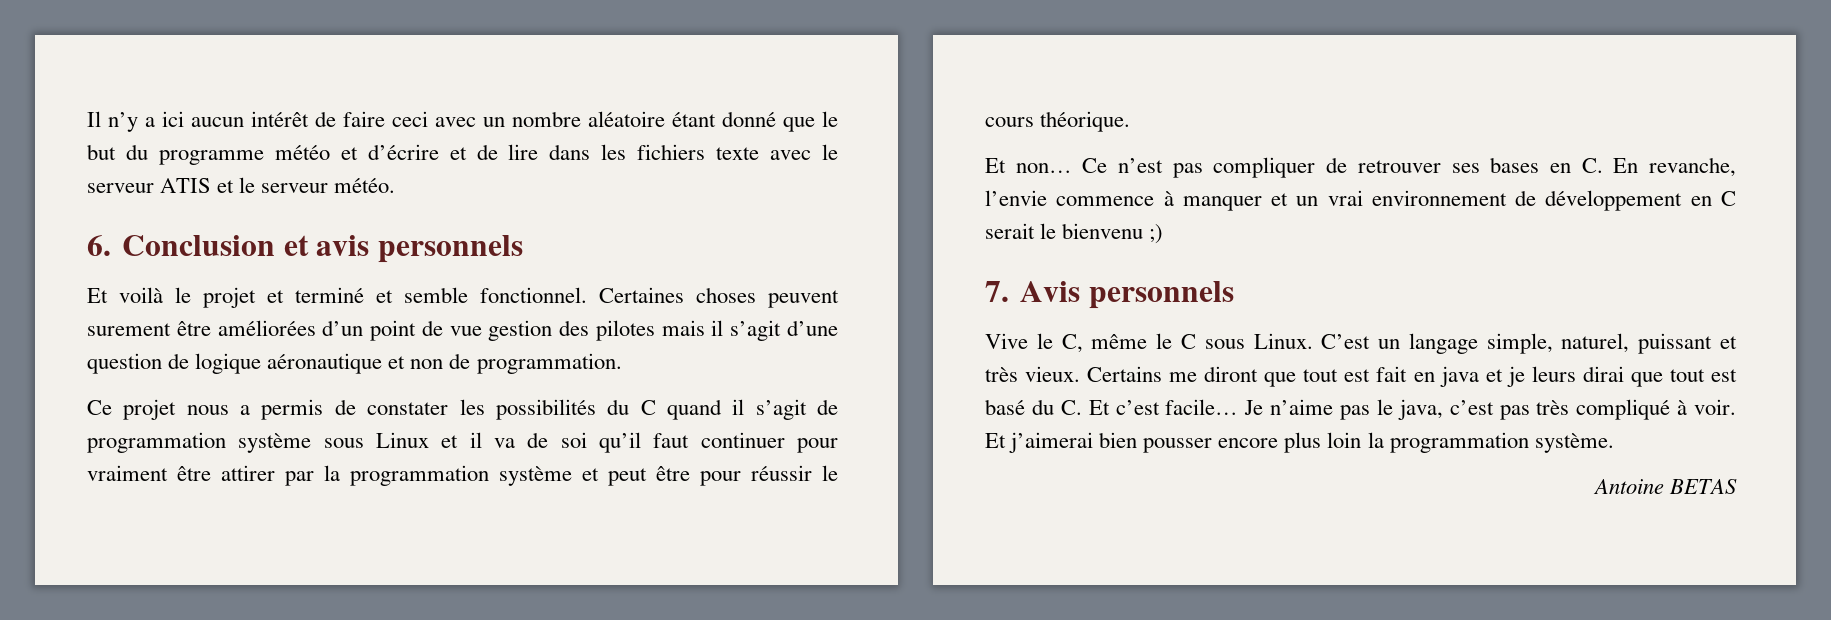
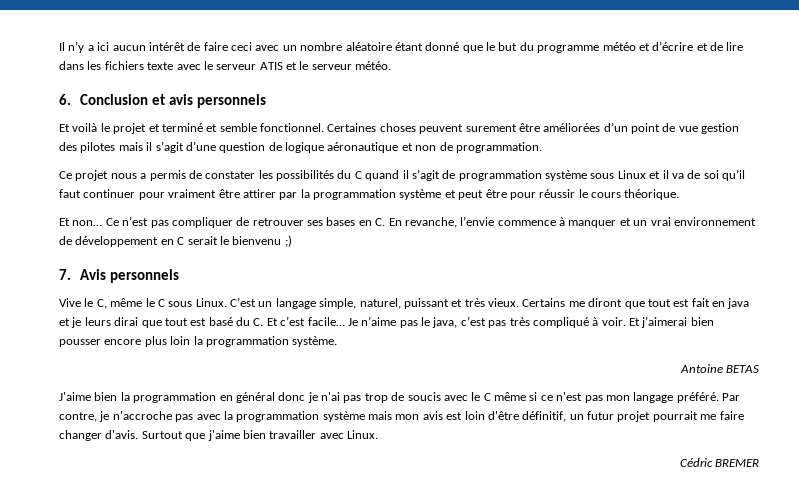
(1737, 486) none -> [59,392,740,403] [59,411,744,422] [59,430,378,441] [679,458,759,467] // J'aime bien la programmation en général donc je n'ai pas trop de soucis avec le C même si ce n'est pas mon langage préféré. Par contre, je n'accroche pas avec la programmation système mais mon avis est loin d'être définitif, un futur projet pourrait me faire changer d'avis. Surtout que j'aime bien travailler avec Linux. // Cédric BREMER

